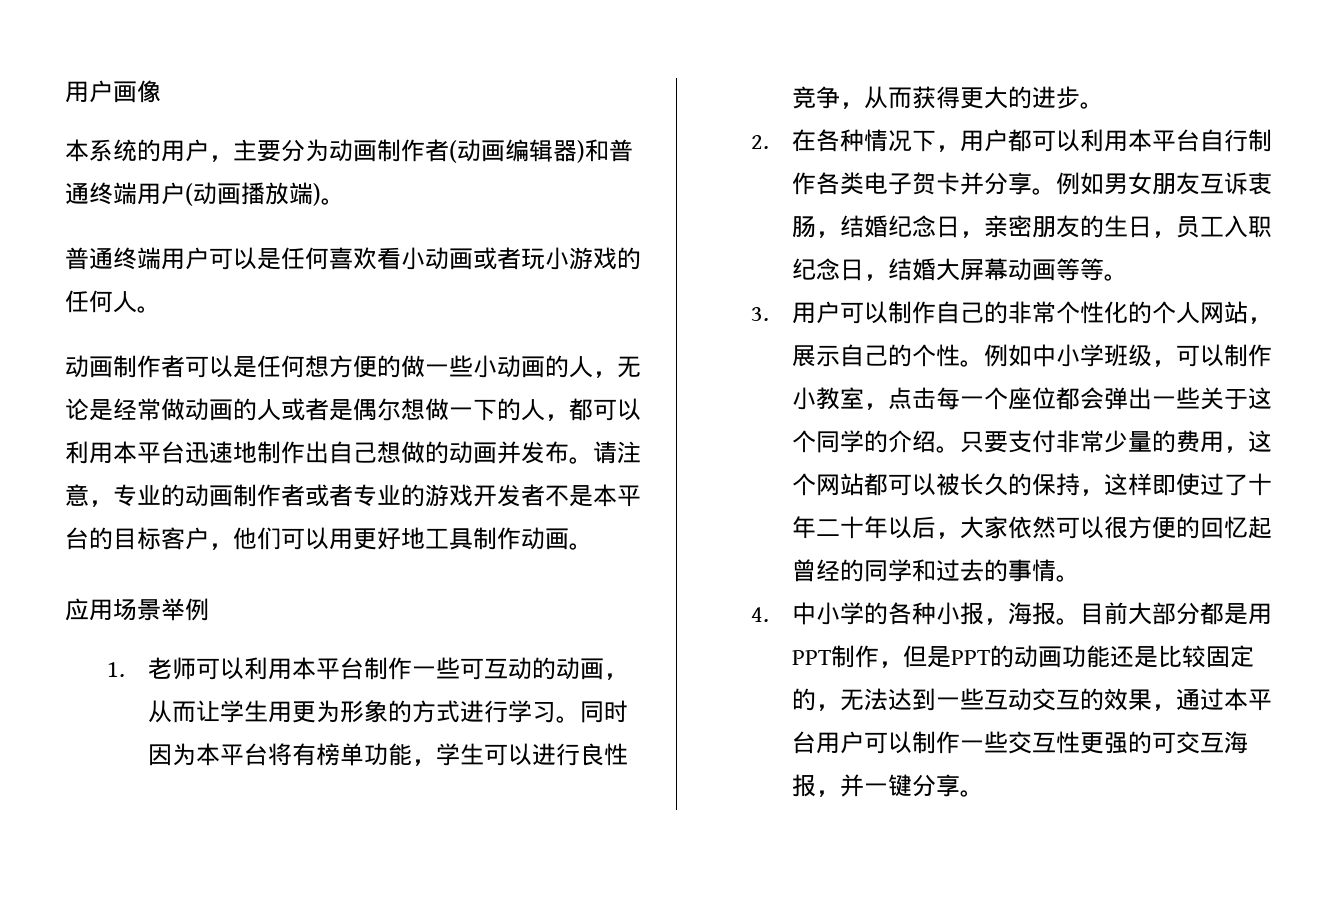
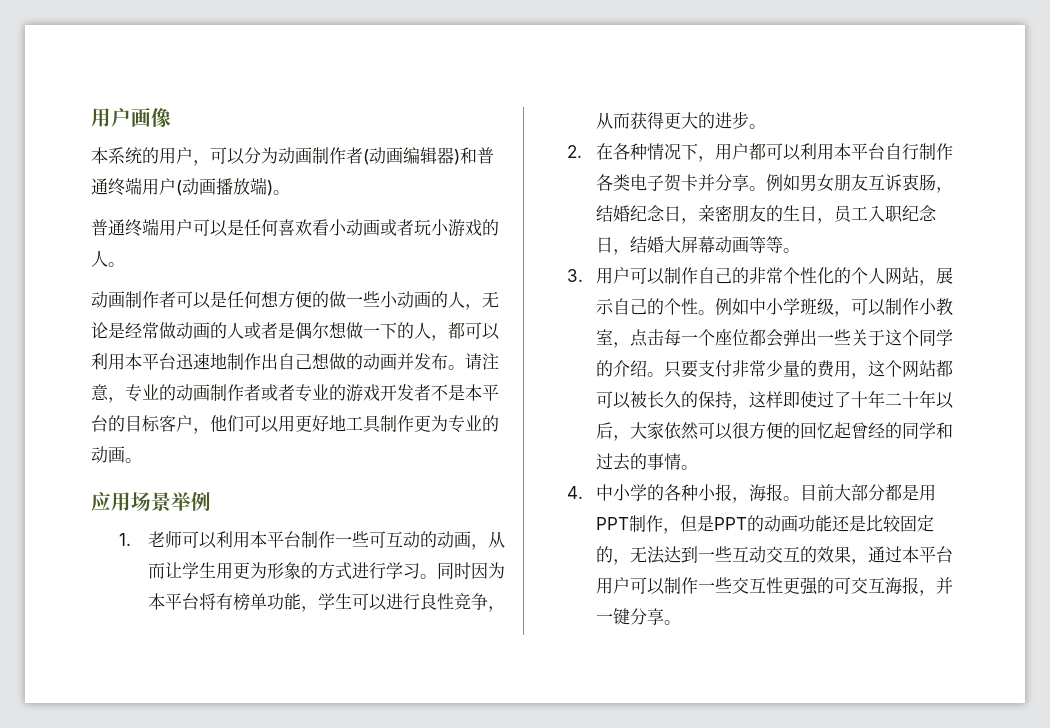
[233,139,281,162] 主要 -> [210,147,245,165] 可以
[65,290,113,313] 任何 -> (499, 227) none
(521, 538) none -> [414,415,499,433] 更为专业的

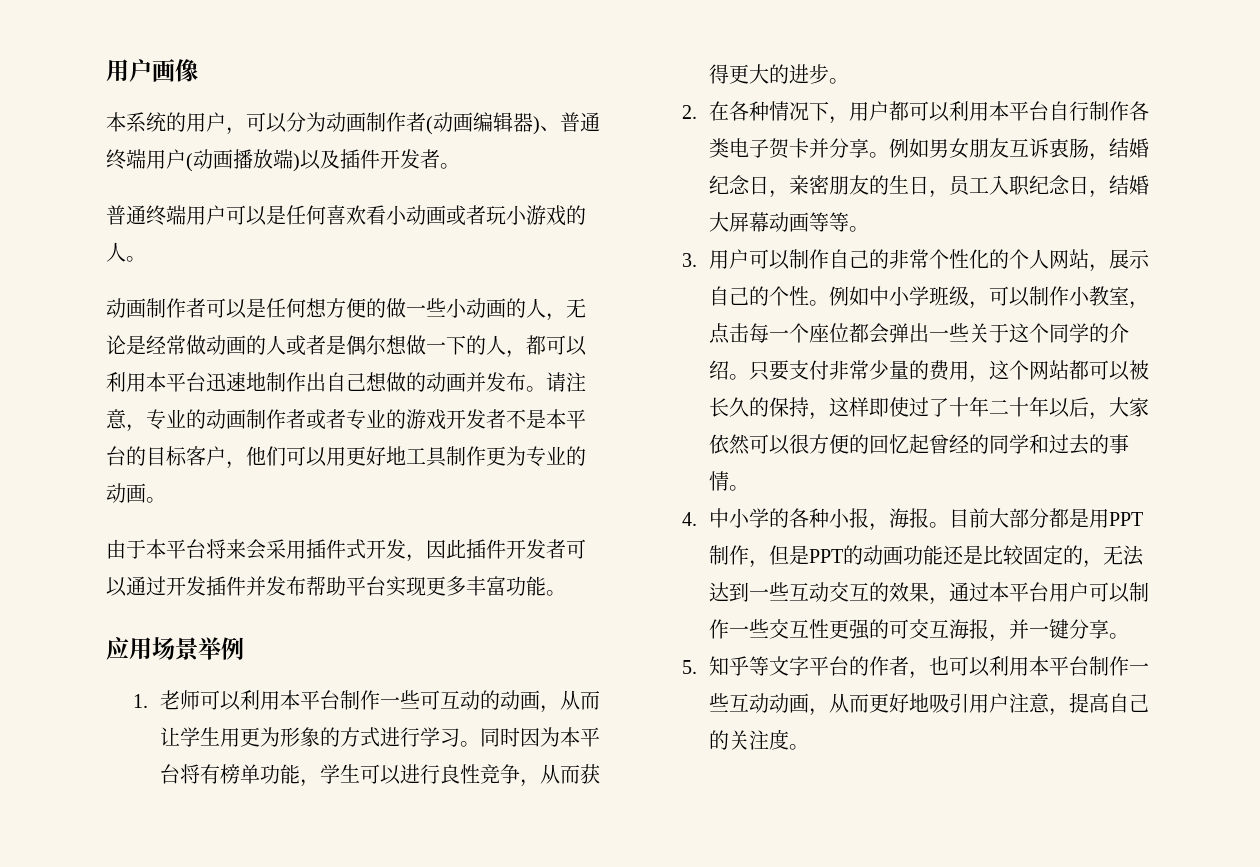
[460,147,477,164] 和 -> [540,126,560,131] 、
(273, 188) none -> [300,149,440,170] 以及插件开发者
(142, 460) none -> [106,539,586,562] [106,576,566,597] // 由于本平台将来会采用插件式开发，因此插件开发者可以通过开发插件并发布帮助平台实现更多丰富功能。
(681, 622) none -> [682,656,1150,679] [709,693,1150,716] [709,729,810,750] // 5.知乎等文字平台的作者，也可以利用本平台制作一些互动动画，从而更好地吸引用户注意，提高自己的关注度。

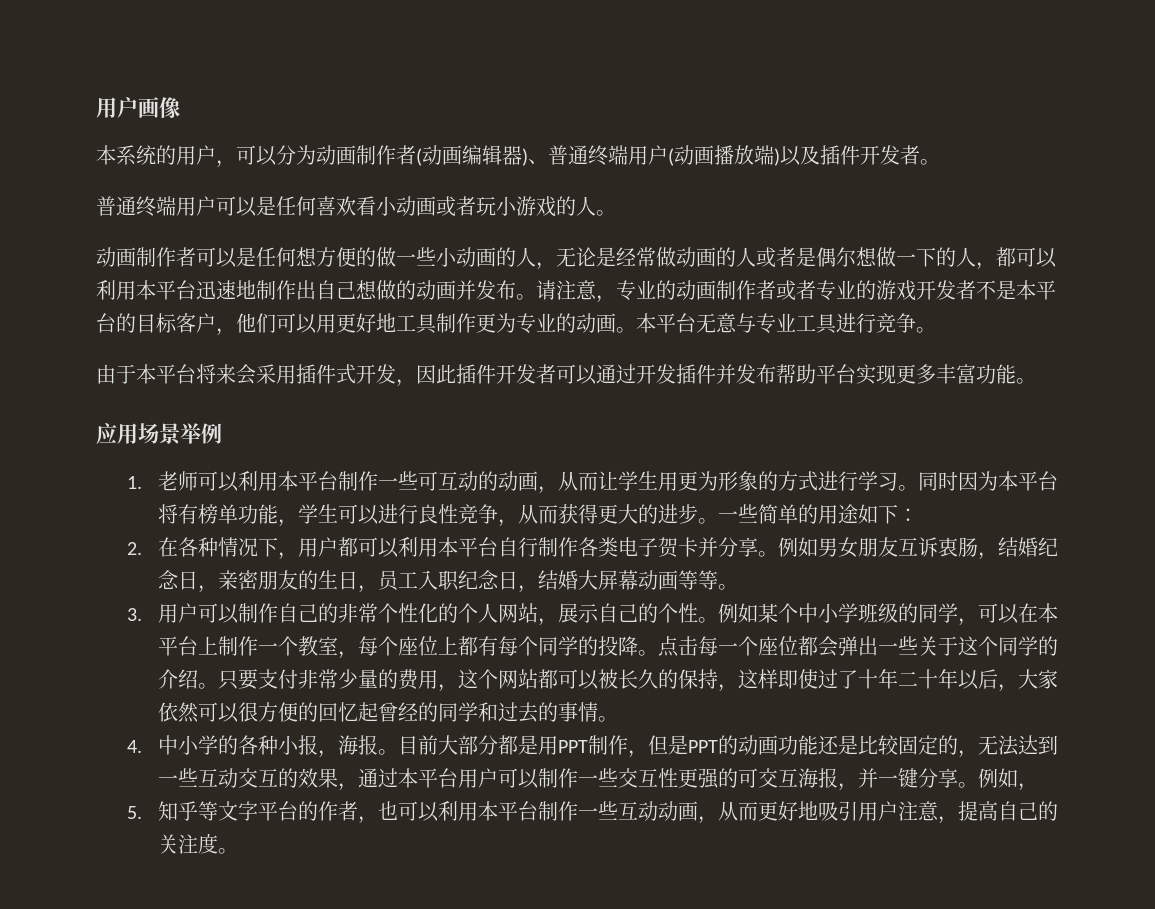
(166, 500) none -> [636,313,936,334] 本平台无意与专业工具进行竞争。
(850, 81) none -> [717,504,918,524] 一些简单的用途如下：
(870, 296) none -> [757,603,798,623] 某个
[969,286,1150,309] ，可以制作小教室， -> [897,603,1058,626] [157,636,658,659] 的同学，可以在本平台上制作一个教室，每个座位上都有每个同学的投降。
(1130, 636) none -> [977,768,1038,791] 例如，

